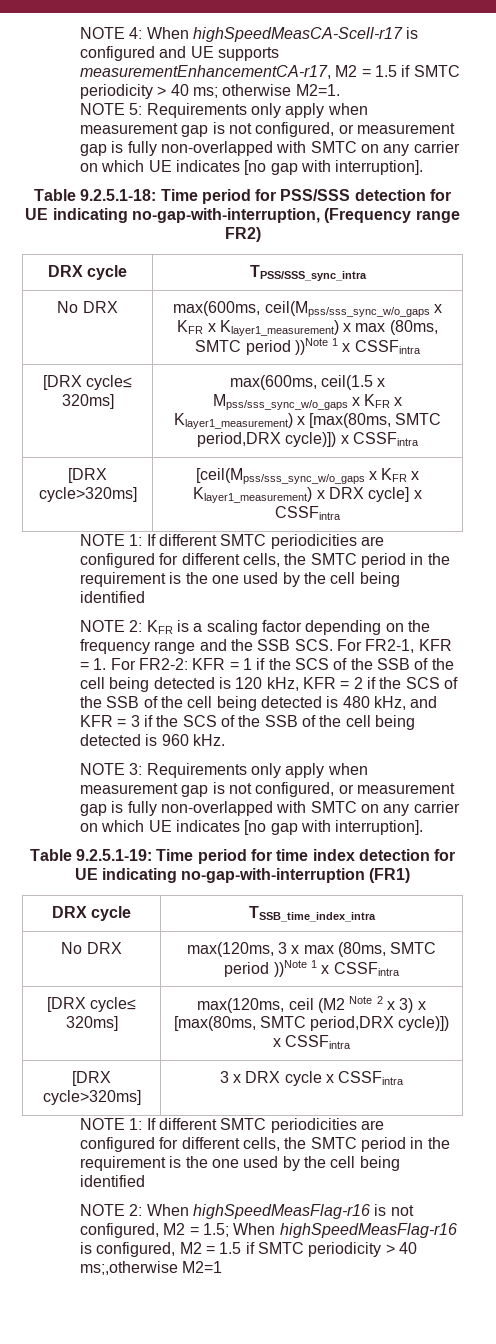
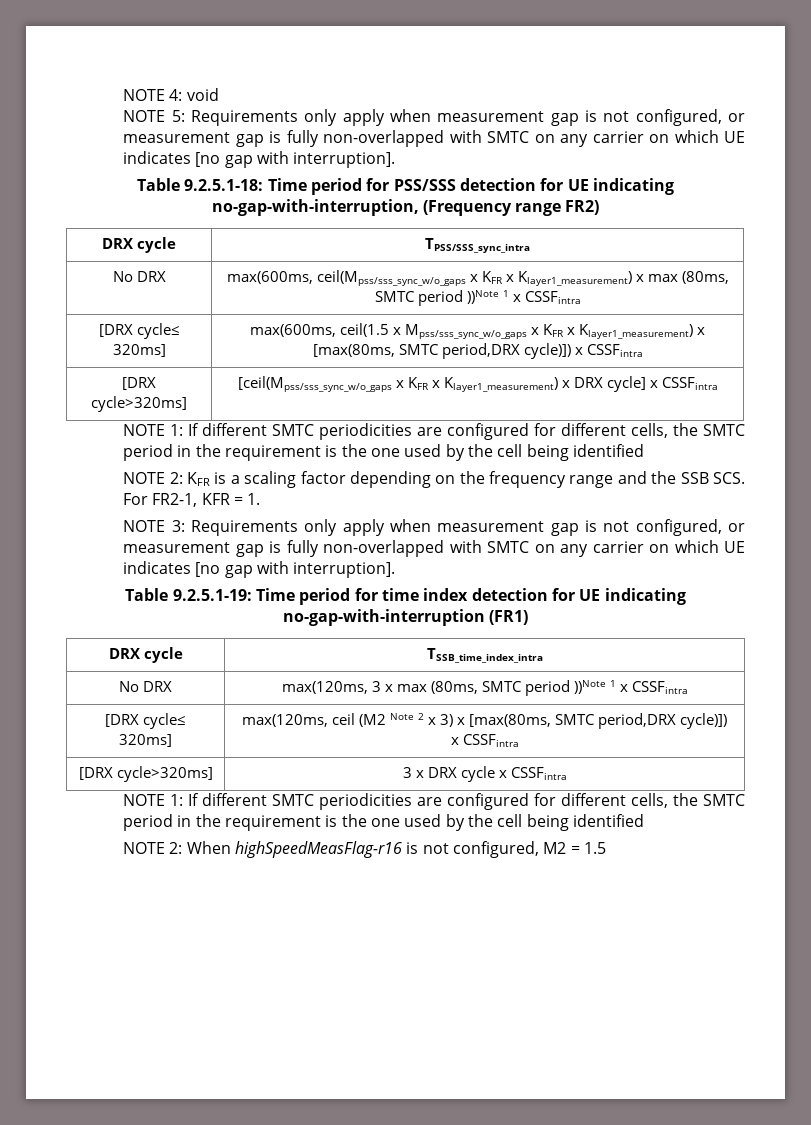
[146,27,419,42] [80,46,280,61] [80,65,460,79] [80,84,340,99] When highSpeedMeasCA-Scell-r17 is configured and UE supports measurementEnhancementCA-r17, M2 = 1.5 if SMTC periodicity > 40 ms; otherwise M2=1. -> [186,88,219,101] void
[110,658,454,670] [80,677,458,692] [80,696,438,711] [80,715,415,730] [80,734,226,746] For FR2-2: KFR = 1 if the SCS of the SSB of the cell being detected is 120 kHz, KFR = 2 if the SCS of the SSB of the cell being detected is 480 kHz, and KFR = 3 if the SCS of the SSB of the cell being detected is 960 kHz. -> (261, 499) none
[203,1223,457,1238] [80,1242,418,1257] [80,1261,223,1275] 1.5; When highSpeedMeasFlag-r16 is configured, M2 = 1.5 if SMTC periodicity > 40 ms;,otherwise M2=1 -> [584,842,607,854] 1.5

